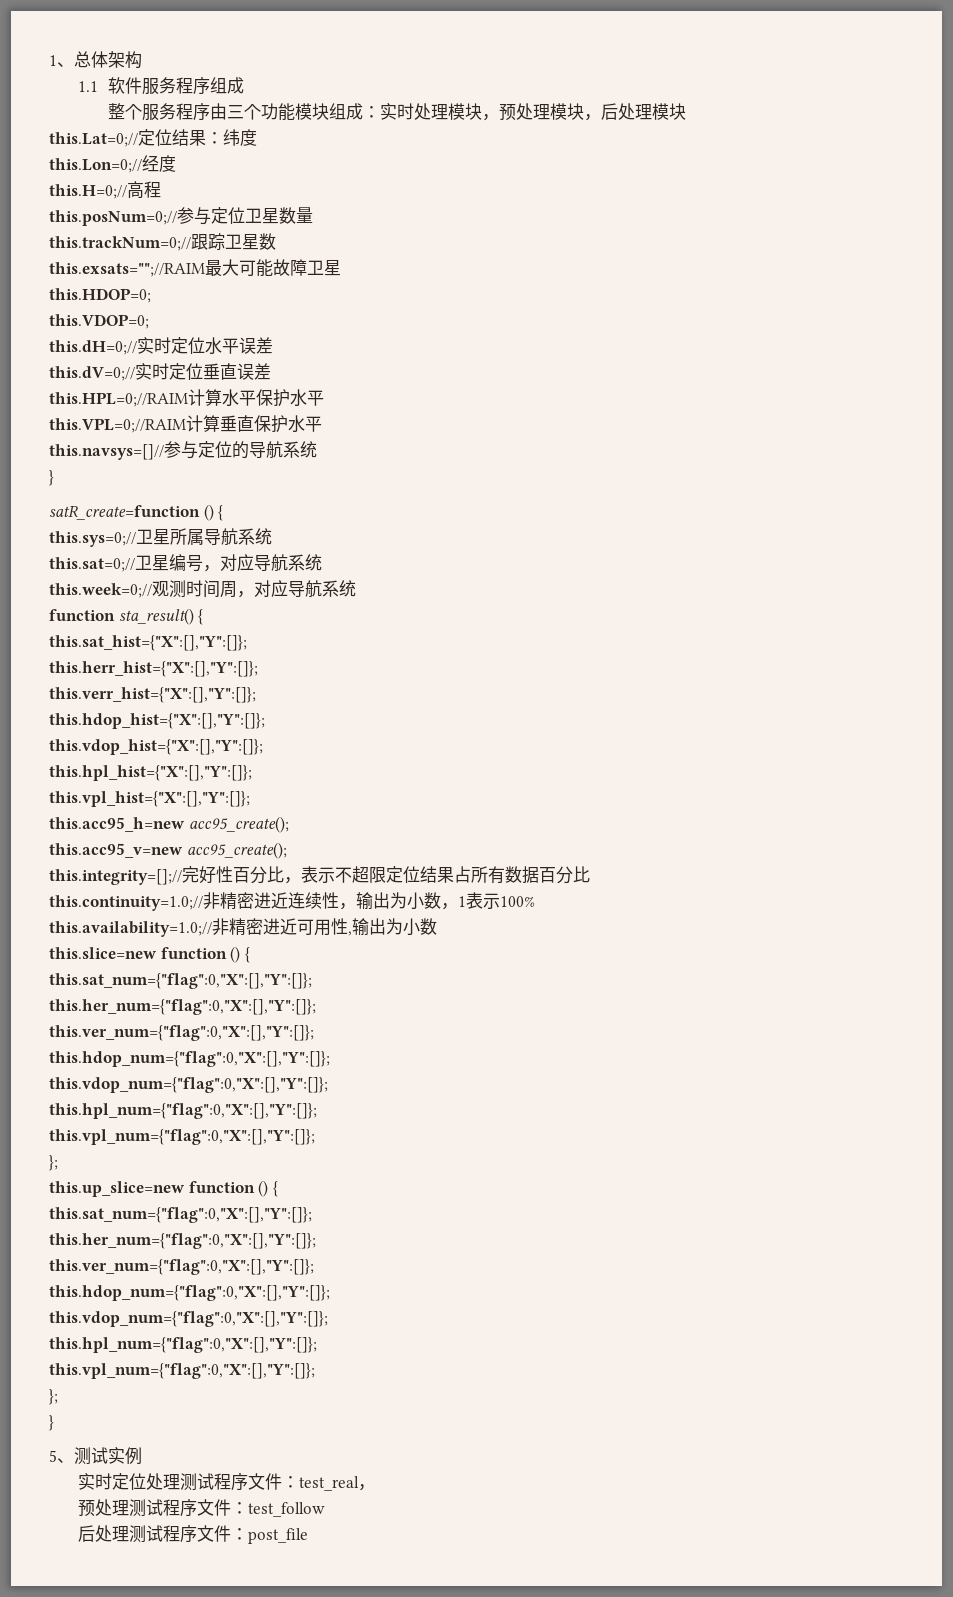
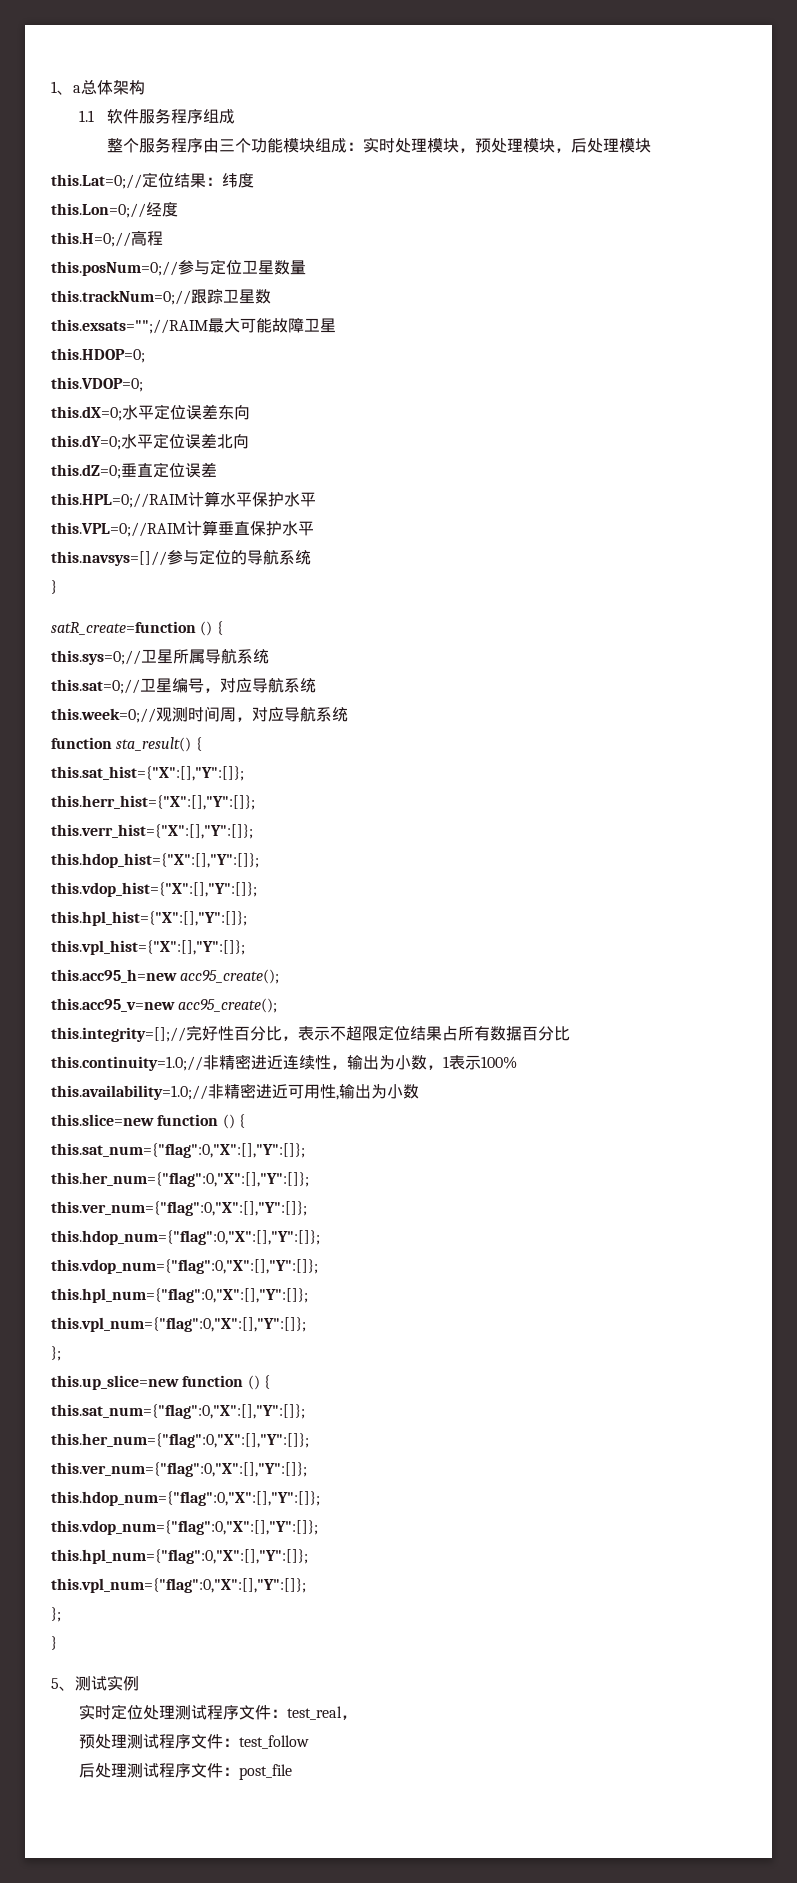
(74, 64) none -> [73,85,81,93] a
[49,337,273,355] [49,363,237,381] this.dH=0;//实时定位水平误差 // this.dV=0;//实时定位垂直 -> [51,404,250,421] [51,433,249,450] [51,462,185,479] this.dX=0;水平定位误差东向 // this.dY=0;水平定位误差北向 // this.dZ=0;垂直定位

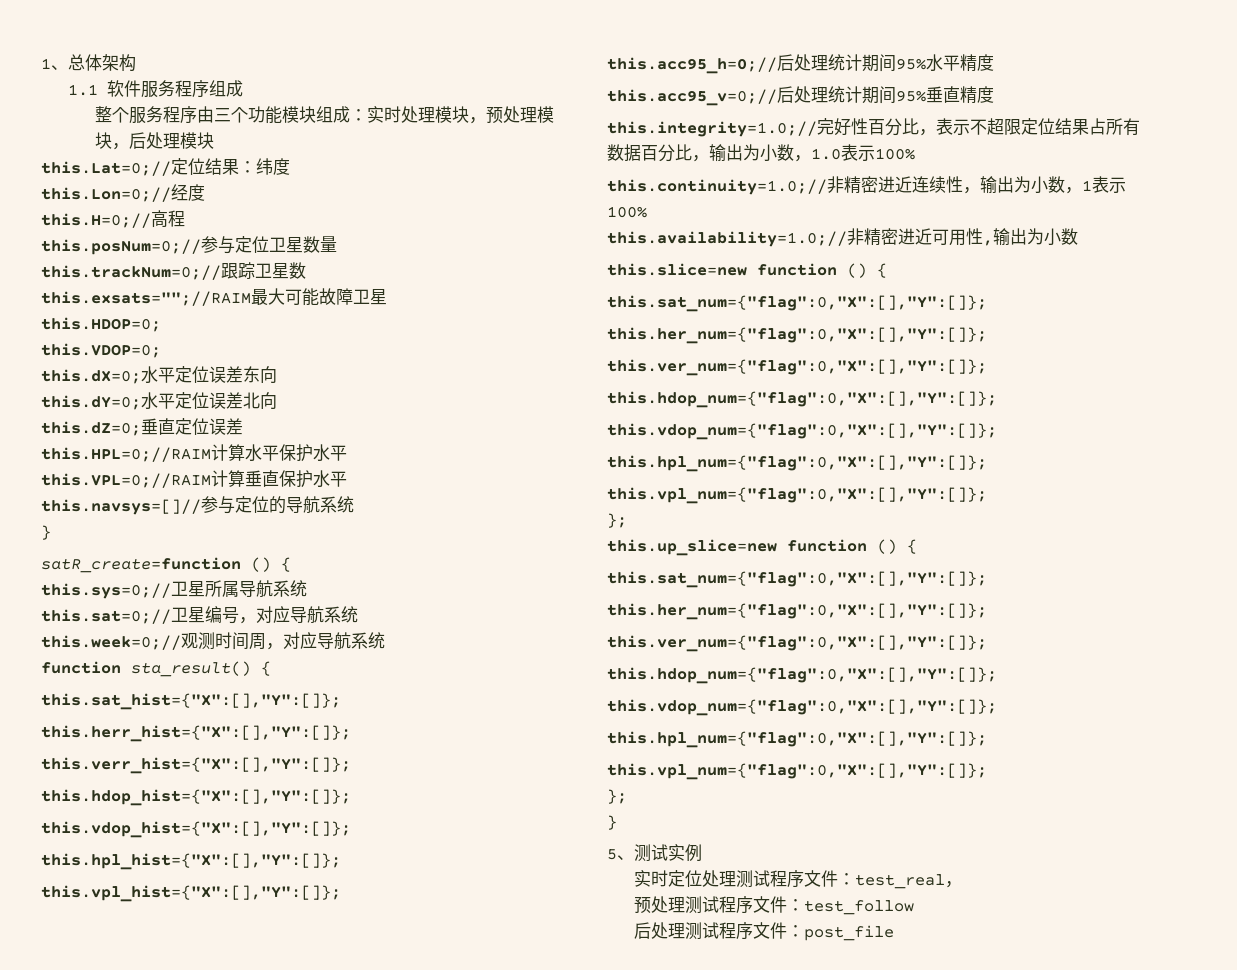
[73,85,81,93] a -> (68, 67) none
[51,969,280,984] [51,998,278,1013] [51,1027,186,1042] this.acc95_h=new acc95_create(); // this.acc95_v=new acc95_create(); // this.integrity=[];// -> [607,54,994,74] [607,86,994,106] [607,121,817,137] this.acc95_h=0;//后处理统计期间95%水平精度 // this.acc95_v=0;//后处理统计期间95%垂直精度 // this.integrity=1.0;//
(570, 1033) none -> [692,144,915,162] ，输出为小数，1.0表示100%

